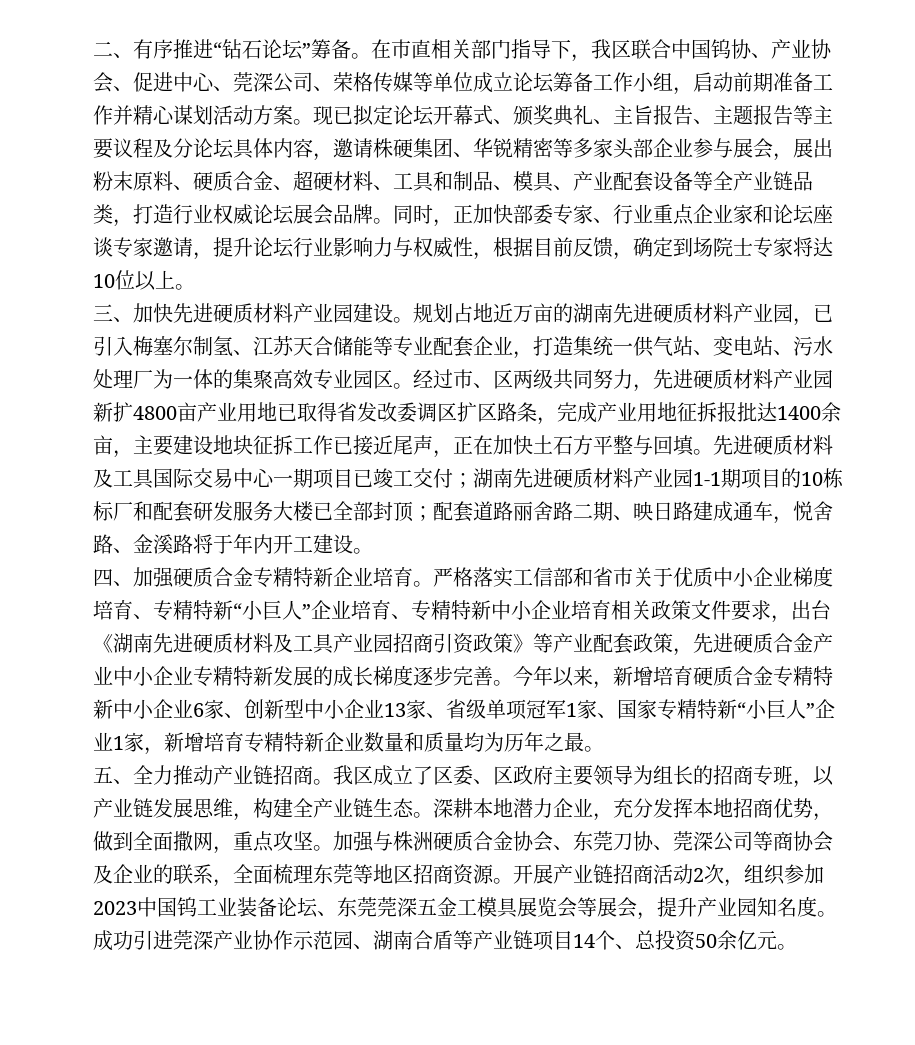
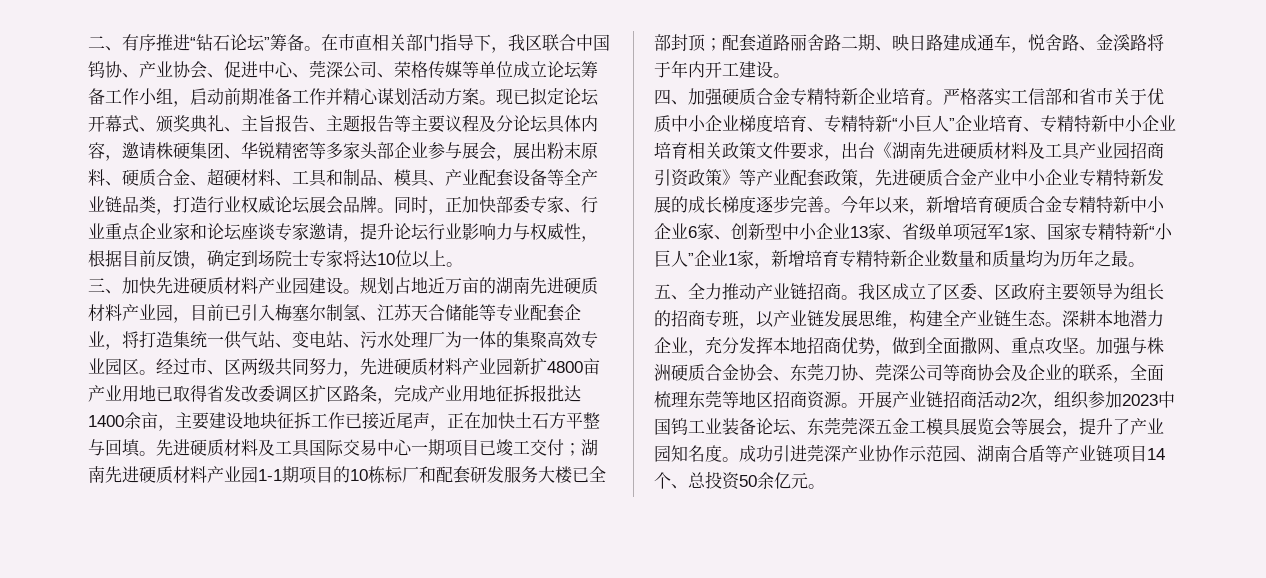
(813, 322) none -> [190,304,224,321] 目前
(533, 355) none -> [122,331,139,348] 将
[213,846,233,854] ， -> [994,349,1011,354] 、
(697, 907) none -> [1113,418,1130,435] 了

